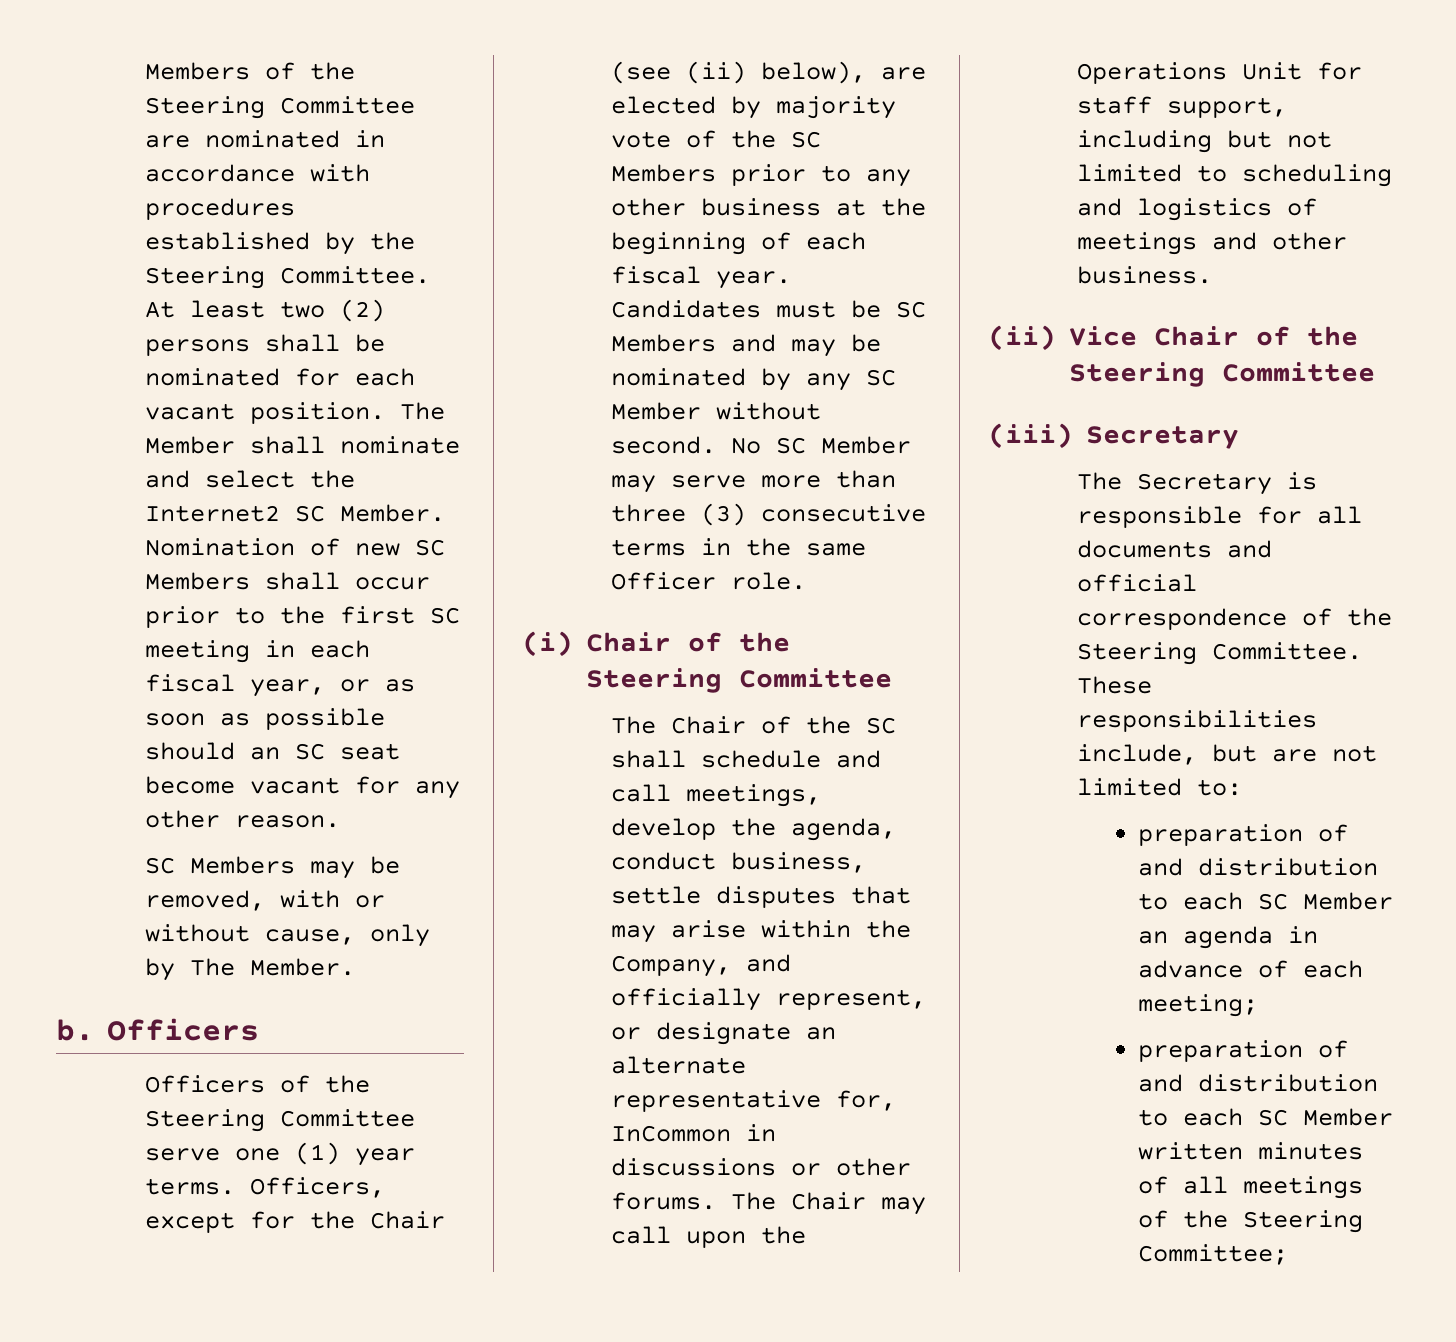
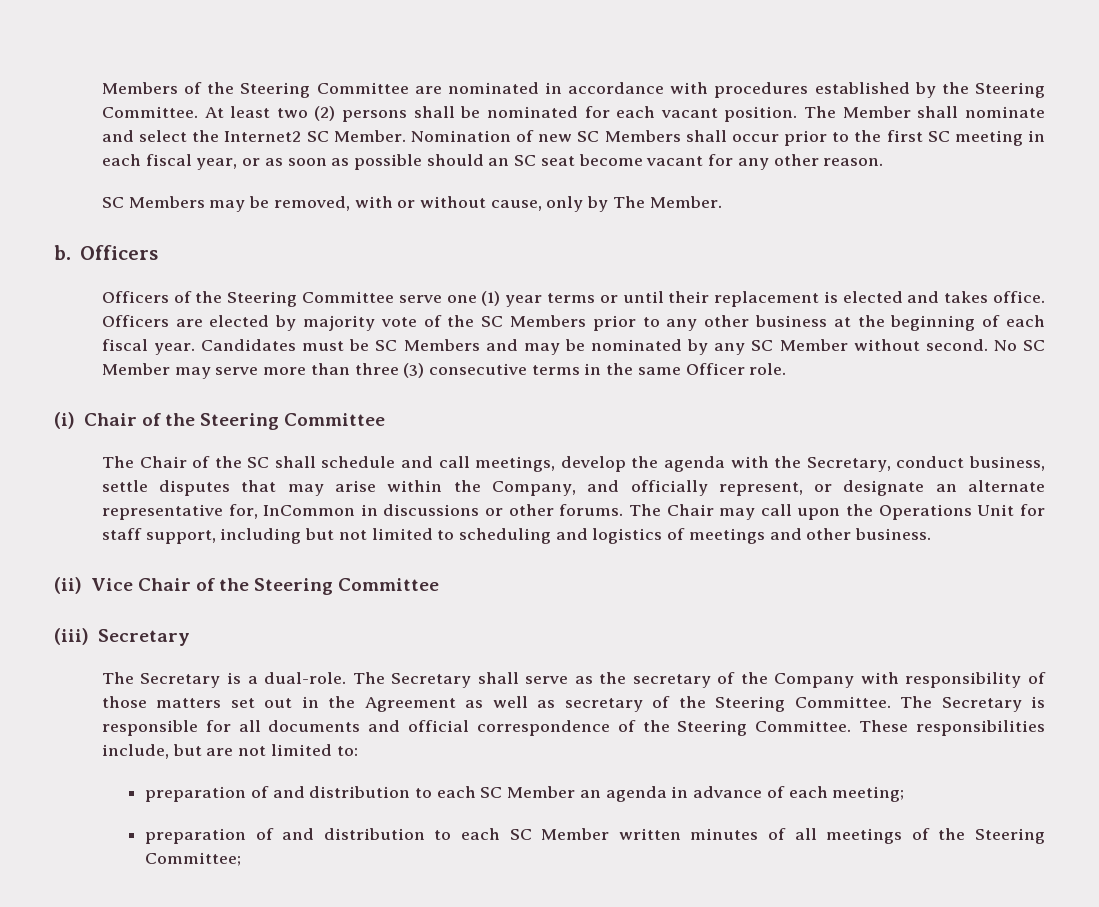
[145,1177,386,1198] [145,1211,446,1233] [611,61,867,84] terms. Officers, except for the Chair (see (ii) below), -> [546,291,1046,307] [101,315,169,327] terms or until their replacement is elected and takes office. Officers
[791,818,897,841] agenda, -> [664,456,891,472] agenda with the Secretary,
(1318, 481) none -> [247,672,1046,688] [101,696,1046,712] a dual-role. The Secretary shall serve as the secretary of the Company with responsibility of those matters set out in the Agreement as well as secretary of the Steering Committee. The Secretary is

